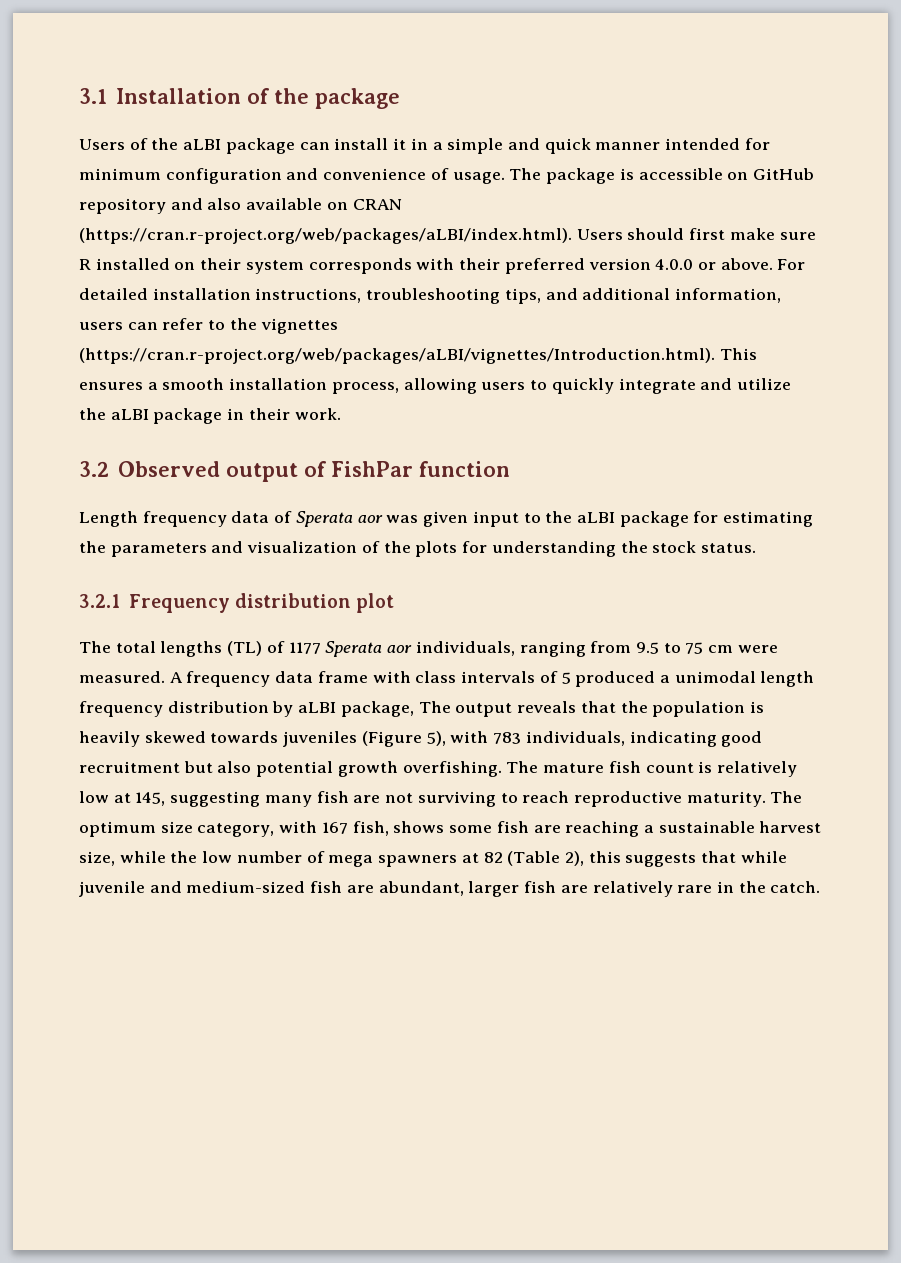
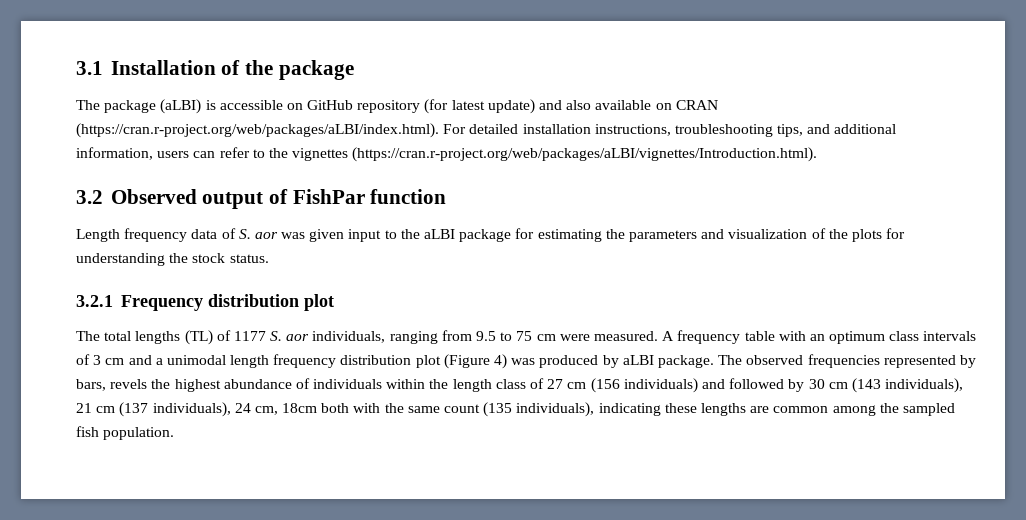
[79,138,770,154] [79,168,505,184] Users of the aLBI package can install it in a simple and quick manner intended for minimum configuration and convenience of usage. -> (354, 70) none
(616, 176) none -> [160,99,202,114] (aLBI)
(166, 206) none -> [424,99,535,114] (for latest update)
[576,228,816,240] [79,258,773,274] Users should first make sure R installed on their system corresponds with their preferred version 4.0.0 or above. -> (439, 130) none
[719,348,757,360] [79,378,791,394] [79,408,341,424] This ensures a smooth installation process, allowing users to quickly integrate and utilize the aLBI package in their work. -> (818, 154) none
[295,511,353,527] Sperata -> [238,229,251,239] S.
[325,641,383,657] Sperata -> [270,331,283,341] S.
[275,671,656,687] data frame with class intervals of 5 produced -> [744,331,977,344] [76,354,152,365] table with an optimum class intervals of 3 cm and
[272,701,764,717] [79,731,763,747] [79,761,797,777] [79,791,803,807] [79,821,822,837] [79,851,787,867] [79,881,821,897] by aLBI package, The output reveals that the population is heavily skewed towards juveniles (Figure 5), with 783 individuals, indicating good recruitment but also potential growth overfishing. The mature fish count is relatively low at 145, suggesting many fish are not surviving to reach reproductive maturity. The optimum size category, with 167 fish, shows some fish are reaching a sustainable harvest size, while the low number of mega spawners at 82 (Table 2), this suggests that while juvenile and medium-sized fish are abundant, larger fish are relatively rare in the catch. -> [415,354,976,369] [76,378,964,393] [76,402,955,417] [76,426,175,440] plot (Figure 4) was produced by aLBI package. The observed frequencies represented by bars, revels the highest abundance of individuals within the length class of 27 cm (156 individuals) and followed by 30 cm (143 individuals), 21 cm (137 individuals), 24 cm, 18cm both with the same count (135 individuals), indicating these lengths are common among the sampled fish population.

